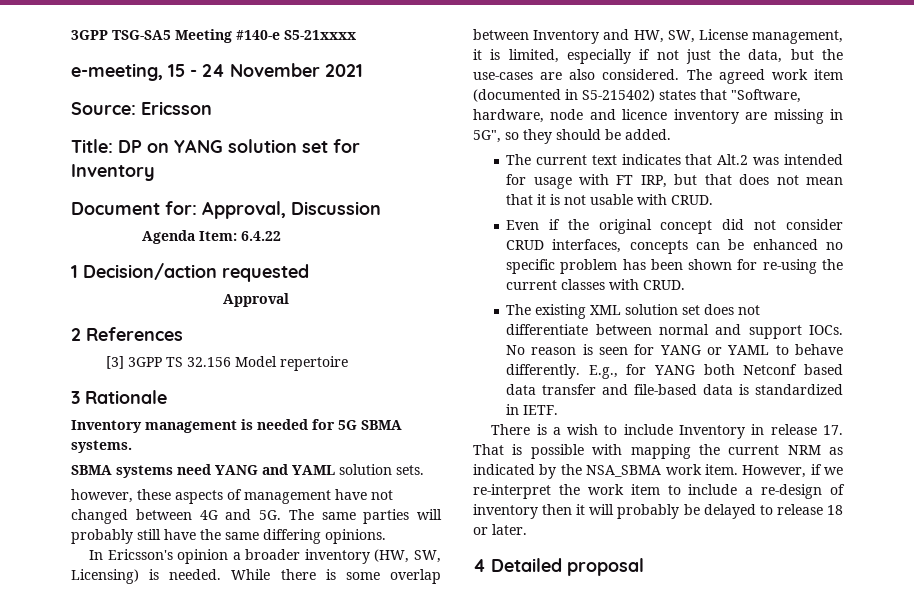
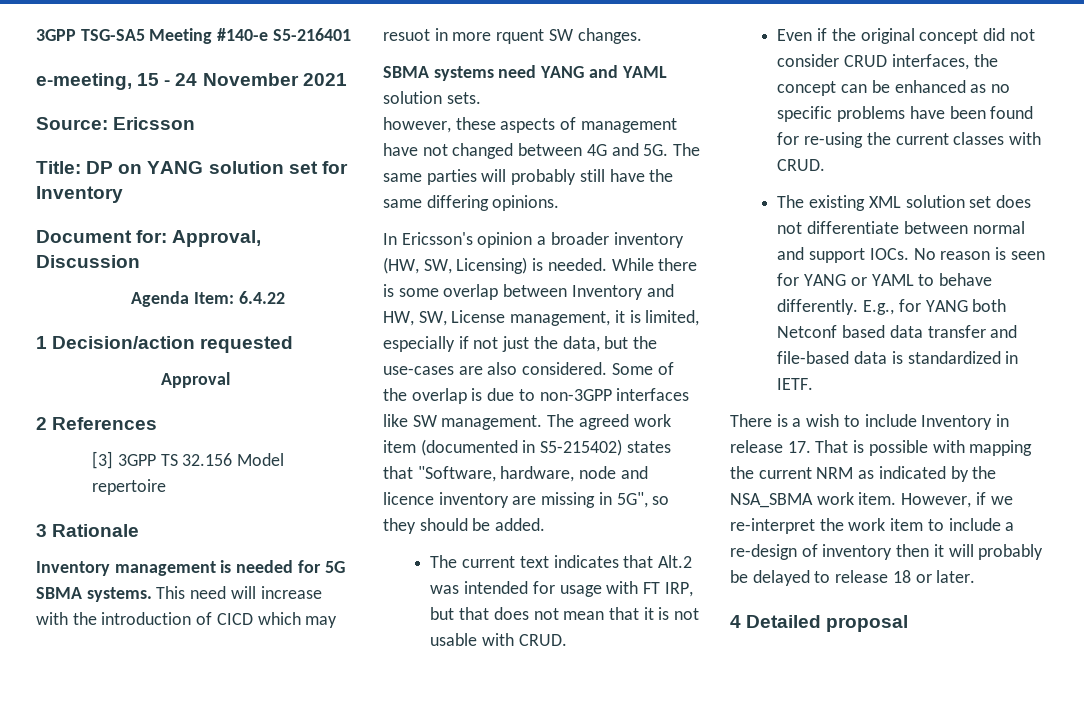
[284,30,356,40] S5-21xxxx -> [272,28,351,41] S5-216401
(132, 446) none -> [156,586,322,599] [36,612,338,628] [383,28,642,44] This need will increase with the introduction of CICD which may resuot in more rquent SW changes.
(680, 74) none -> [611,362,674,375] [383,388,690,404] [383,414,543,430] Some of the overlap is due to non-3GPP interfaces like SW management.
[629,240,688,254] concepts -> [973,54,998,67] [777,81,837,96] the concept
(818, 244) none -> [970,84,987,93] as
[560,259,733,274] problem has been shown -> [837,106,1034,122] problems have been found

